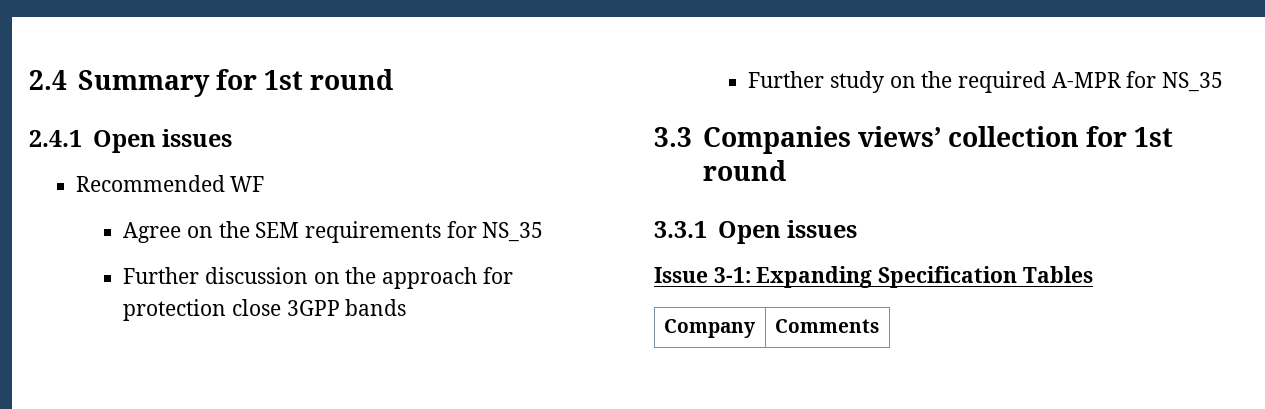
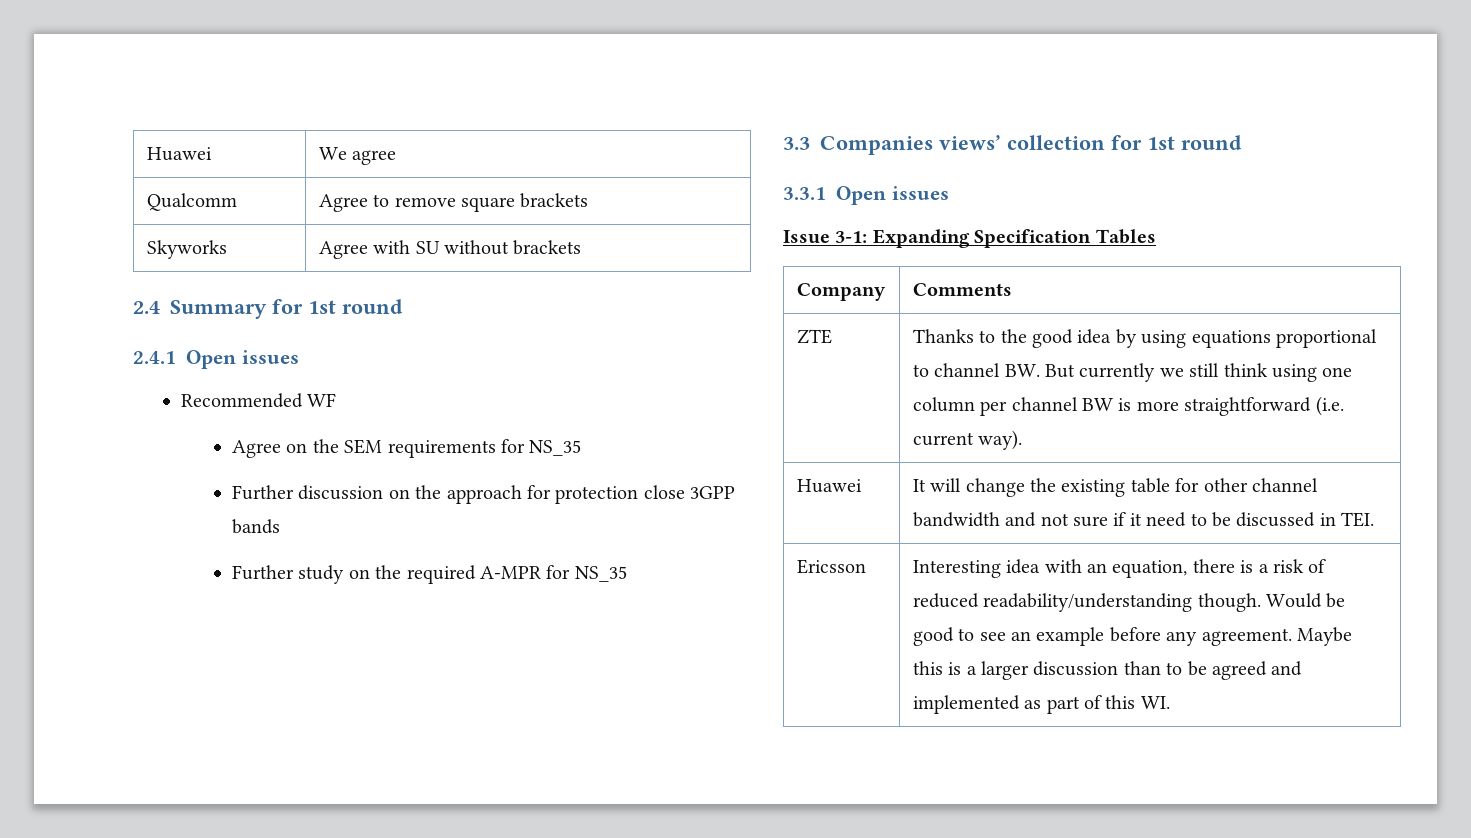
(29, 80) none -> [146,147,212,161] [318,147,397,165] [146,193,237,211] [318,193,589,212] [146,240,227,259] [318,240,582,259] Huawei | We agree // Qualcomm | Agree to remove square brackets // Skyworks | Agree with SU without brackets //
(879, 326) none -> [796,329,832,344] [912,329,1378,348] [912,363,1353,382] [912,396,1344,416] [912,430,1023,450] [796,479,862,493] [912,478,1319,497] [912,512,1375,527] [796,559,866,574] [912,559,1327,578] [912,593,1346,612] [912,627,1353,646] [912,661,1303,680] [912,695,1170,714] // ZTE | Thanks to the good idea by using equations proportional to channel BW. But currently we still think using one column per channel BW is more straightforward (i.e. current way). // Huawei | It will change the existing table for other channel bandwidth and not sure if it need to be discussed in TEI. // Ericsson | Interesting idea with an equation, there is a risk of reduced readability/understanding though. Would be good to see an example before any agreement. Maybe this is a larger discussion than to be agreed and implemented as part of this WI.

